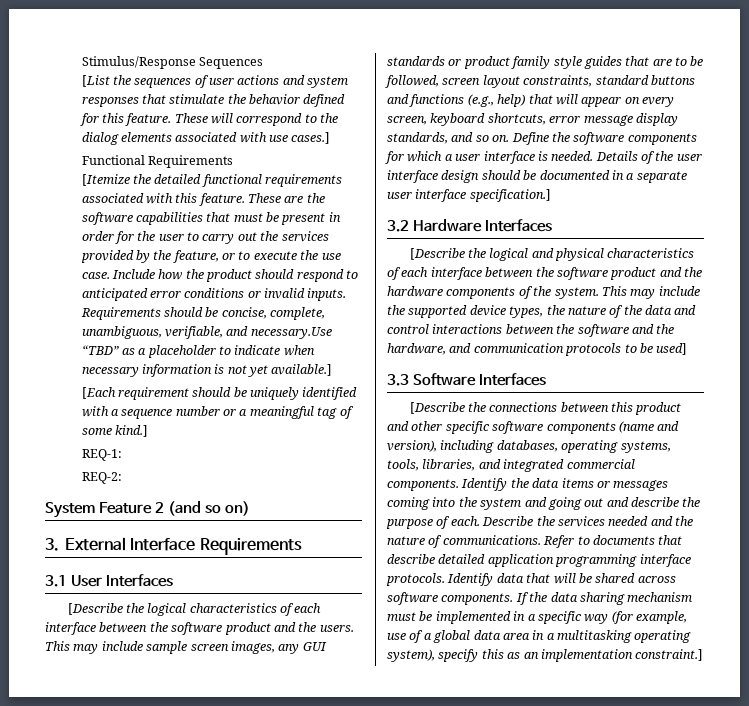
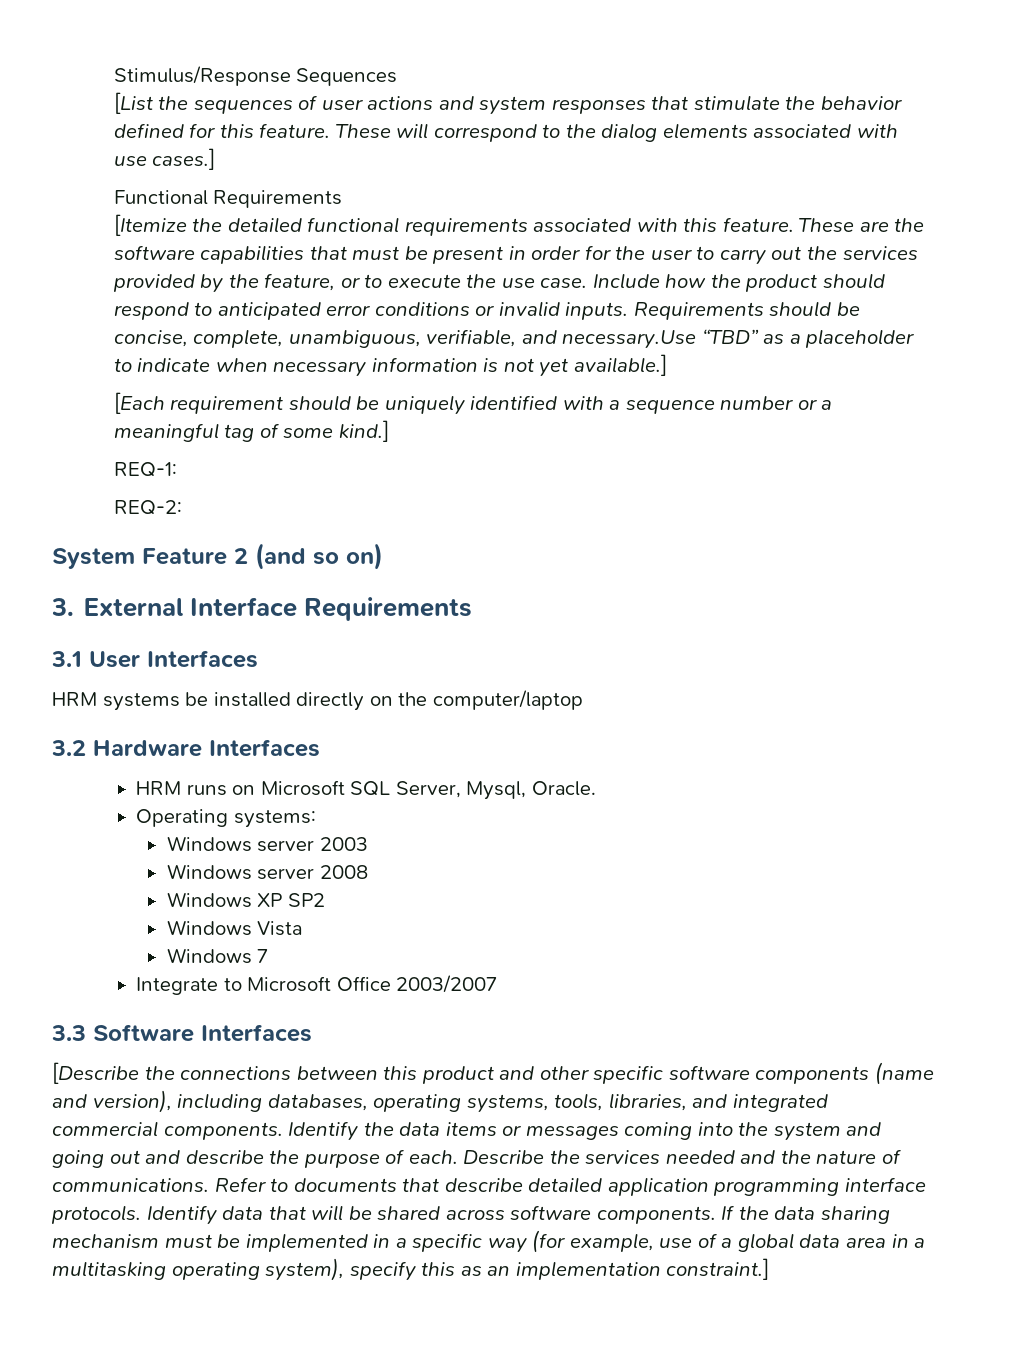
[67,603,322,616] [45,622,354,635] [45,641,327,654] [387,56,704,69] [385,75,695,88] [387,94,674,107] [387,113,678,126] [387,132,697,145] [385,151,702,164] [387,170,687,183] [387,189,551,202] [387,219,552,232] [409,248,695,261] [387,267,702,280] [387,286,700,299] [387,305,697,318] [387,324,675,337] [387,343,688,356] [Describe the logical characteristics of each interface between the software product and the users. This may include sample screen images, any GUI standards or product family style guides that are to be followed, screen layout constraints, standard buttons and functions (e.g., help) that will appear on every screen, keyboard shortcuts, error message display standards, and so on. Define the software components for which a user interface is needed. Details of the user interface design should be documented in a separate user interface specification.] // 3.2 Hardware Interfaces // [Describe the logical and physical characteristics of each interface between the software product and the hardware components of the system. This may include the supported device types, the nature of the data and control interactions between the software and the hardware, and communication protocols to be used] -> [52,690,583,711] [51,739,320,757] [136,780,596,800] [136,809,316,828] [166,836,368,852] [166,864,368,880] [166,892,325,908] [166,920,303,936] [166,948,269,964] [136,975,498,995] HRM systems be installed directly on the computer/laptop // 3.2 Hardware Interfaces // HRM runs on Microsoft SQL Server, Mysql, Oracle. // Operating systems: // Windows server 2003 // Windows server 2008 // Windows XP SP2 // Windows Vista // Windows 7 // Integrate to Microsoft Office 2003/2007

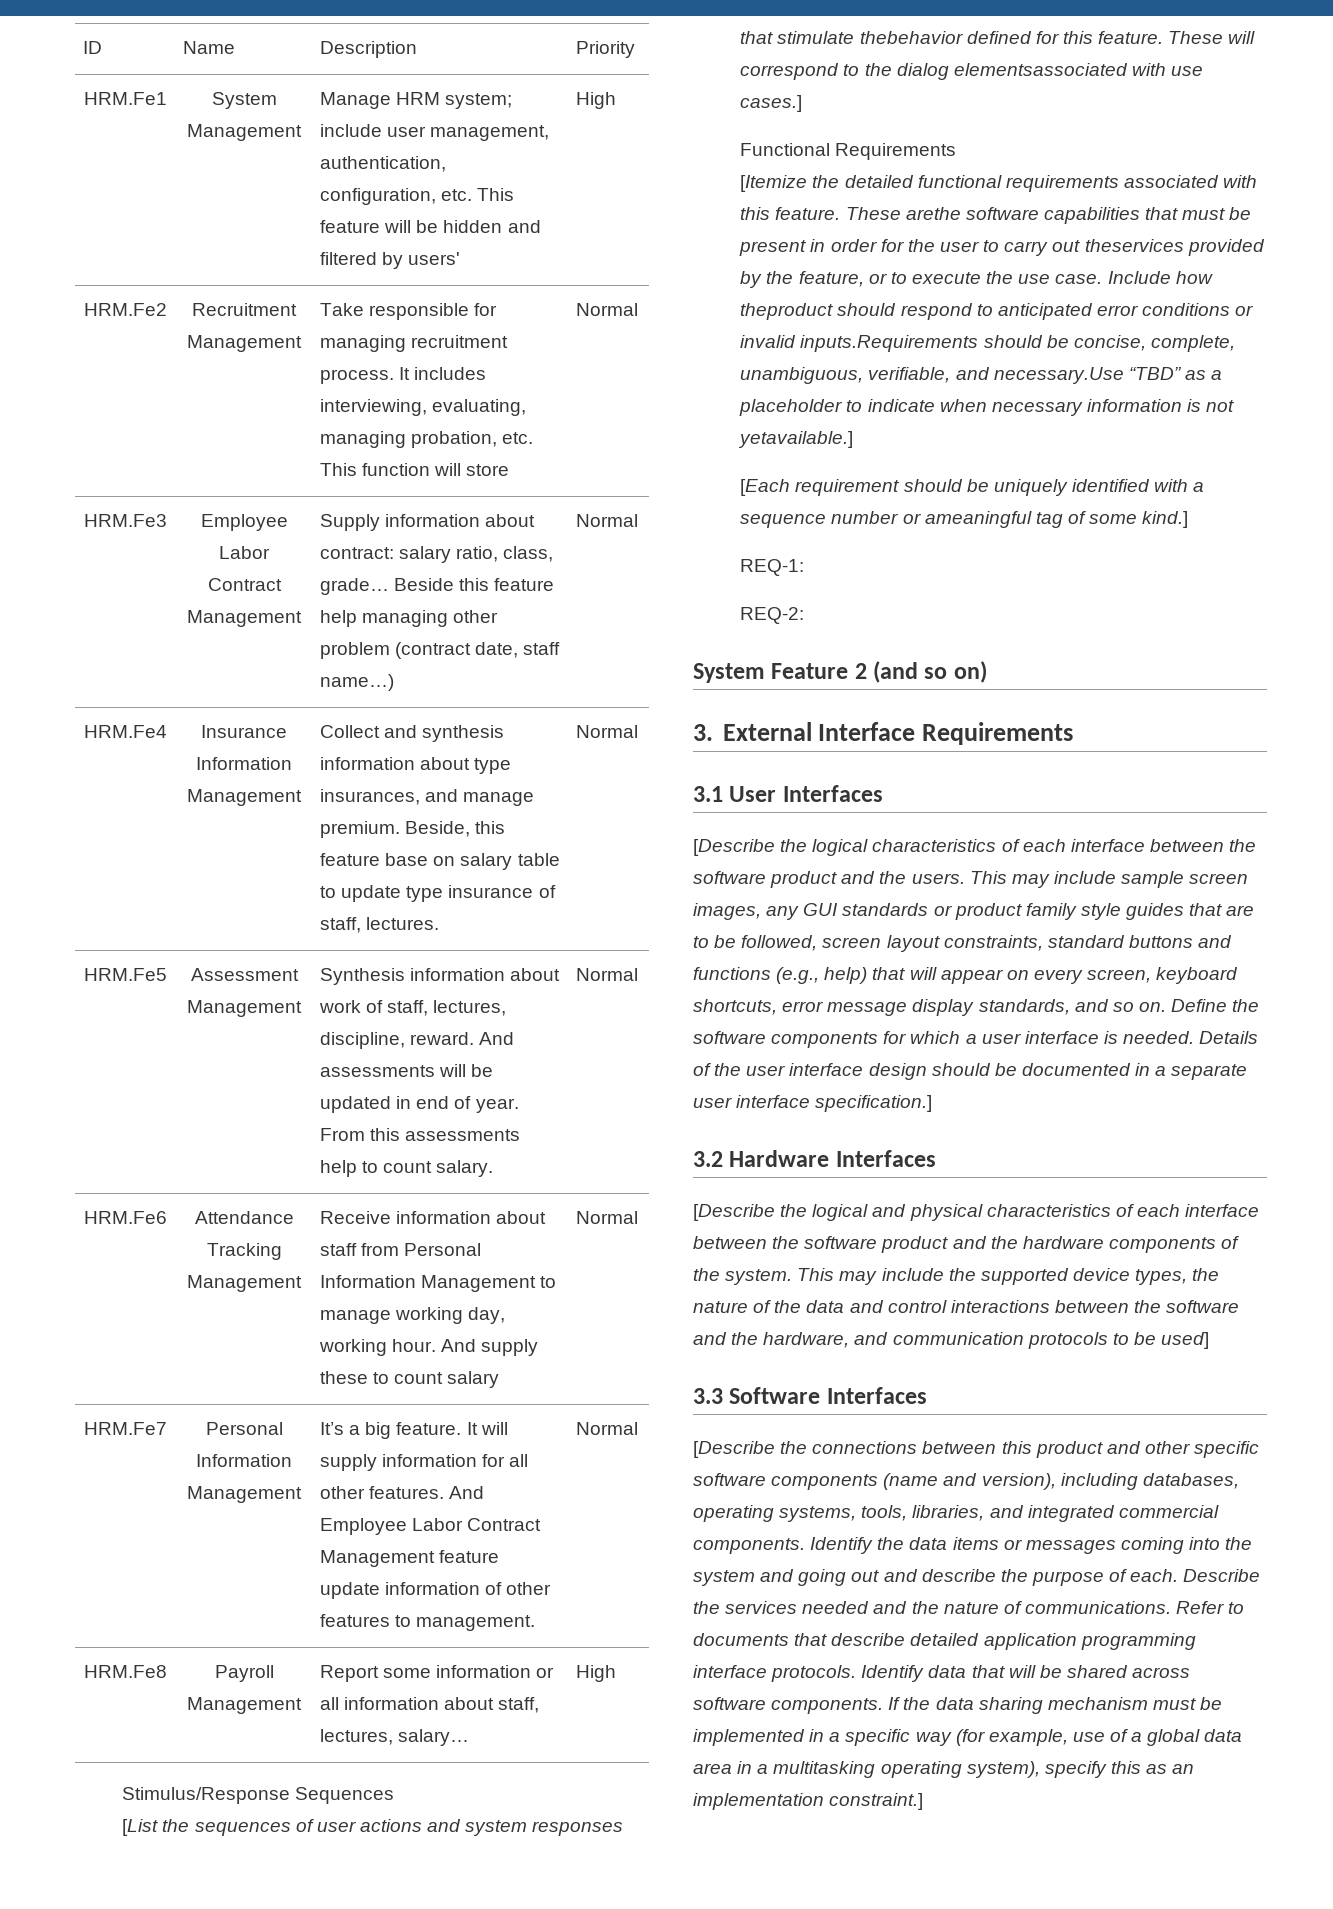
(113, 76) none -> [83,41,103,54] [183,41,236,54] [320,41,418,58] [576,41,636,58] [84,92,167,105] [211,92,277,109] [187,124,302,141] [320,92,513,109] [320,124,550,141] [320,156,447,172] [320,188,515,205] [320,220,541,233] [320,252,461,269] [576,92,617,109] [84,303,167,316] [192,303,297,316] [187,335,302,352] [320,303,498,320] [320,335,509,352] [320,367,487,384] [320,399,527,416] [320,431,534,448] [320,463,510,476] [576,303,639,316] [84,514,167,527] [200,514,288,531] [219,546,270,559] [207,578,282,591] [187,610,302,627] [320,514,536,531] [320,546,554,563] [320,578,555,595] [320,610,499,627] [320,642,561,659] [320,674,395,691] [576,514,639,527] [84,725,167,738] [201,725,287,738] [196,757,292,770] [187,789,302,806] [320,725,505,742] [320,757,512,774] [320,789,535,806] [320,821,506,838] [320,853,560,870] [320,885,556,902] [320,917,440,933] [576,725,639,738] [84,968,167,981] [190,968,299,981] [187,1000,302,1017] [320,968,561,985] [319,1000,507,1016] [320,1032,515,1049] [320,1064,494,1077] [320,1096,519,1113] [320,1128,521,1141] [320,1160,494,1177] [576,968,639,981] [84,1211,167,1224] [194,1211,294,1224] [206,1243,282,1260] [187,1275,302,1292] [320,1211,547,1224] [320,1243,482,1256] [320,1275,557,1292] [320,1307,506,1324] [319,1339,539,1356] [320,1371,500,1388] [576,1211,639,1224] [84,1422,167,1435] [205,1422,283,1435] [196,1454,292,1467] [187,1486,302,1503] [320,1422,508,1439] [320,1454,529,1471] [320,1486,485,1499] [320,1518,542,1535] [320,1550,500,1567] [320,1582,552,1599] [320,1614,536,1631] [576,1422,639,1435] [84,1665,167,1678] [214,1665,274,1682] [187,1697,302,1714] [320,1665,555,1682] [320,1697,540,1713] [320,1729,470,1746] [576,1665,617,1682] ID | Name | Description | Priority // HRM.Fe1 | System Management | Manage HRM system; include user management, authentication, configuration, etc. This feature will be hidden and filtered by users' | High // HRM.Fe2 | Recruitment Management | Take responsible for managing recruitment process. It includes interviewing, evaluating, managing probation, etc. This function will store | Normal // HRM.Fe3 | Employee Labor Contract Management | Supply information about contract: salary ratio, class, grade… Beside this feature help managing other problem (contract date, staff name…) | Normal // HRM.Fe4 | Insurance Information Management | Collect and synthesis information about type insurances, and manage premium. Beside, this feature base on salary table to update type insurance of staff, lectures. | Normal // HRM.Fe5 | Assessment Management | Synthesis information about work of staff, lectures, discipline, reward. And assessments will be updated in end of year. From this assessments help to count salary. | Normal // HRM.Fe6 | Attendance Tracking Management | Receive information about staff from Personal Information Management to manage working day, working hour. And supply these to count salary | Normal // HRM.Fe7 | Personal Information Management | It’s a big feature. It will supply information for all other features. And Employee Labor Contract Management feature update information of other features to management. | Normal // HRM.Fe8 | Payroll Management | Report some information or all information about staff, lectures, salary… | High //
[785,96,902,110] the behavior -> [859,31,963,44] thebehavior
[662,123,852,139] elements associated -> [953,63,1128,76] elementsassociated
[859,218,925,232] are the -> [905,207,961,220] arethe
[806,246,918,260] the services -> [1084,239,1184,252] theservices
[710,274,818,292] the product -> [740,303,834,320] theproduct
[565,302,764,320] inputs. Requirements -> [800,335,979,352] inputs.Requirements
[539,354,667,377] yet available.] -> [738,431,854,448] yetavailable.]
[821,400,833,410] [113,423,219,442] a meaningful -> [924,511,1032,528] ameaningful
[52,690,583,711] [51,739,320,757] [136,780,596,800] [136,809,316,828] [166,836,368,852] [166,864,368,880] [166,892,325,908] [166,920,303,936] [166,948,269,964] [136,975,498,995] HRM systems be installed directly on the computer/laptop // 3.2 Hardware Interfaces // HRM runs on Microsoft SQL Server, Mysql, Oracle. // Operating systems: // Windows server 2003 // Windows server 2008 // Windows XP SP2 // Windows Vista // Windows 7 // Integrate to Microsoft Office 2003/2007 -> [693,839,1257,856] [693,871,1249,888] [693,903,1255,920] [693,935,1233,952] [693,967,1239,984] [693,999,1260,1016] [693,1031,1259,1048] [693,1063,1248,1080] [693,1095,933,1112] [693,1150,936,1167] [693,1204,1260,1221] [693,1236,1240,1253] [693,1268,1220,1285] [693,1300,1240,1313] [693,1332,1210,1349] [Describe the logical characteristics of each interface between the software product and the users. This may include sample screen images, any GUI standards or product family style guides that are to be followed, screen layout constraints, standard buttons and functions (e.g., help) that will appear on every screen, keyboard shortcuts, error message display standards, and so on. Define the software components for which a user interface is needed. Details of the user interface design should be documented in a separate user interface specification.] // 3.2 Hardware Interfaces // [Describe the logical and physical characteristics of each interface between the software product and the hardware components of the system. This may include the supported device types, the nature of the data and control interactions between the software and the hardware, and communication protocols to be used]

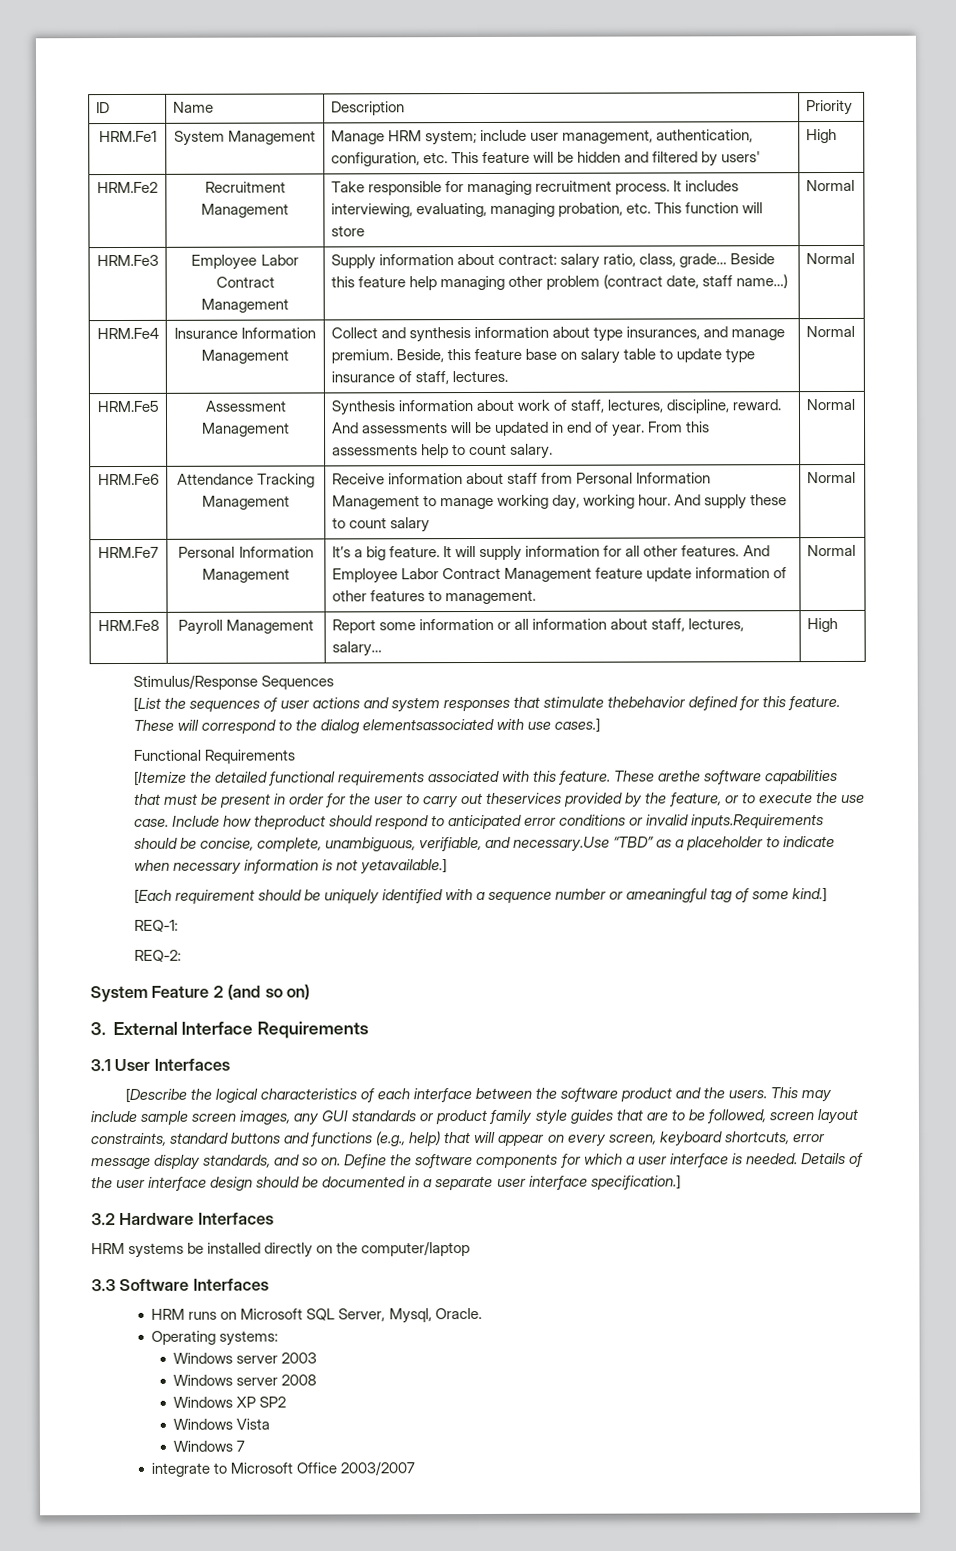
[693,1204,1260,1221] [693,1236,1240,1253] [693,1268,1220,1285] [693,1300,1240,1313] [693,1332,1210,1349] [693,1387,927,1404] [693,1441,1260,1458] [693,1473,1239,1490] [693,1505,1219,1522] [693,1537,1253,1554] [693,1569,1261,1586] [693,1601,1245,1614] [693,1633,1196,1650] [693,1665,1191,1682] [693,1697,1223,1714] [693,1729,1243,1746] [693,1761,1195,1778] [693,1793,924,1810] [Describe the logical and physical characteristics of each interface between the software product and the hardware components of the system. This may include the supported device types, the nature of the data and control interactions between the software and the hardware, and communication protocols to be used] // 3.3 Software Interfaces // [Describe the connections between this product and other specific software components (name and version), including databases, operating systems, tools, libraries, and integrated commercial components. Identify the data items or messages coming into the system and going out and describe the purpose of each. Describe the services needed and the nature of communications. Refer to documents that describe detailed application programming interface protocols. Identify data that will be shared across software components. If the data sharing mechanism must be implemented in a specific way (for example, use of a global data area in a multitasking operating system), specify this as an implementation constraint.] -> [91,1241,471,1258] [91,1278,269,1292] [151,1307,482,1324] [151,1330,279,1346] [173,1352,318,1364] [173,1374,318,1386] [173,1396,287,1408] [173,1418,271,1430] [173,1440,246,1452] [151,1461,416,1477] HRM systems be installed directly on the computer/laptop // 3.3 Software Interfaces // HRM runs on Microsoft SQL Server, Mysql, Oracle. // Operating systems: // Windows server 2003 // Windows server 2008 // Windows XP SP2 // Windows Vista // Windows 7 // integrate to Microsoft Office 2003/2007

